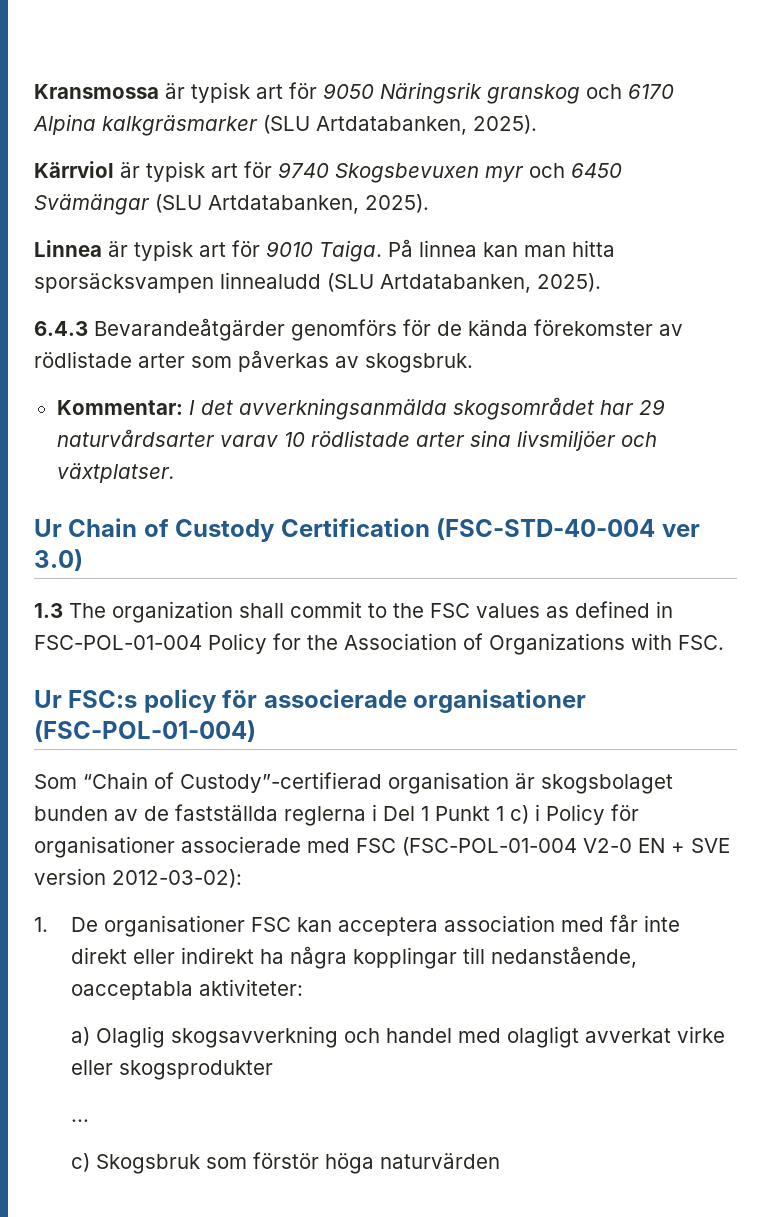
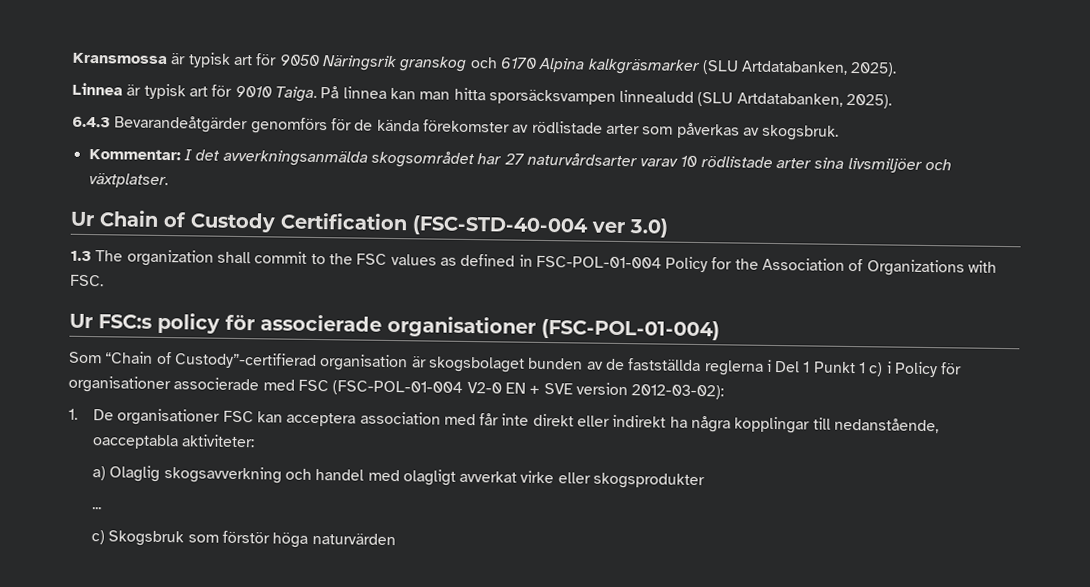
[34,161,622,183] [34,194,429,215] // Kärrviol är typisk art för 9740 Skogsbevuxen myr och 6450 Svämängar (SLU Artdatabanken, 2025). -> (898, 69) none
[638,399,665,415] 29 -> [503,153,525,165] 27

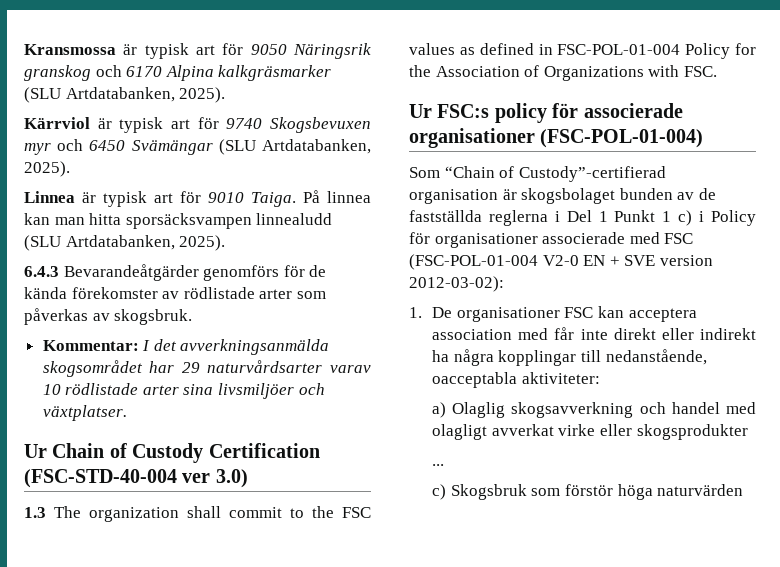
(898, 69) none -> [24,117,371,133] [24,139,371,155] [24,161,70,177] // Kärrviol är typisk art för 9740 Skogsbevuxen myr och 6450 Svämängar (SLU Artdatabanken, 2025).
[503,153,525,165] 27 -> [181,362,200,373] 29

